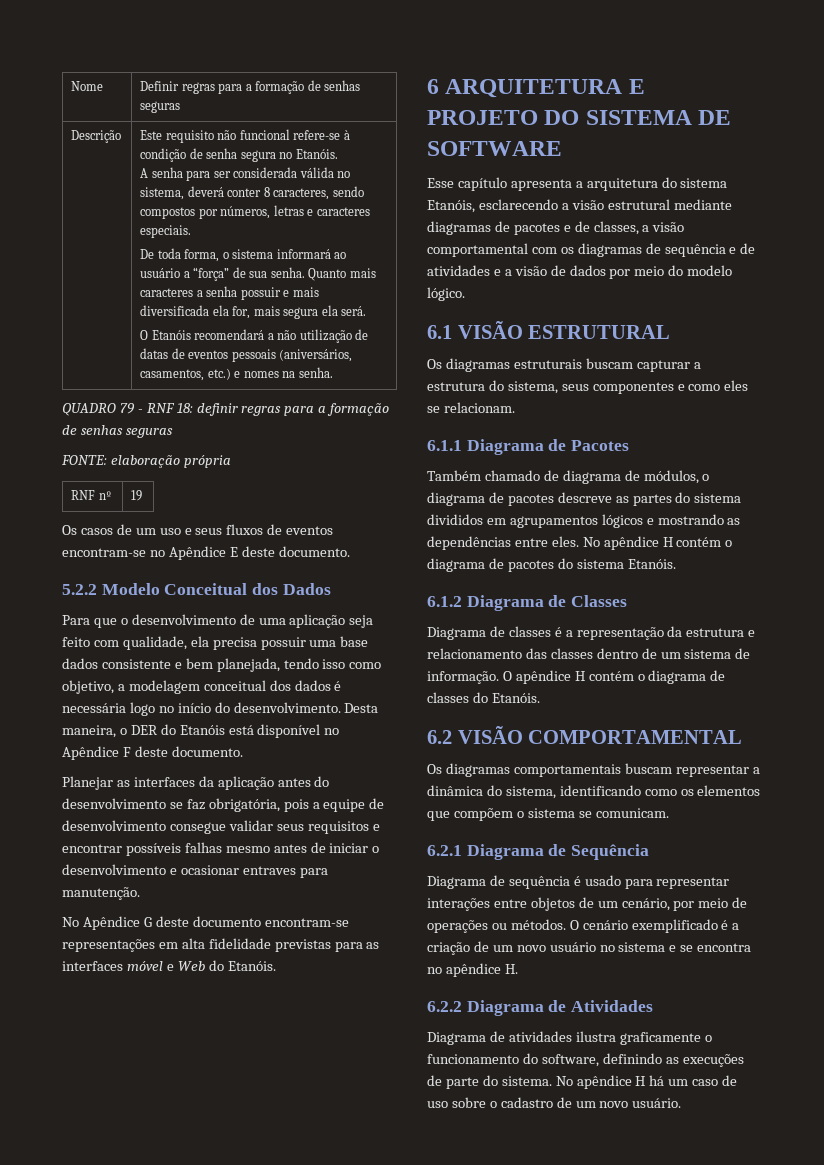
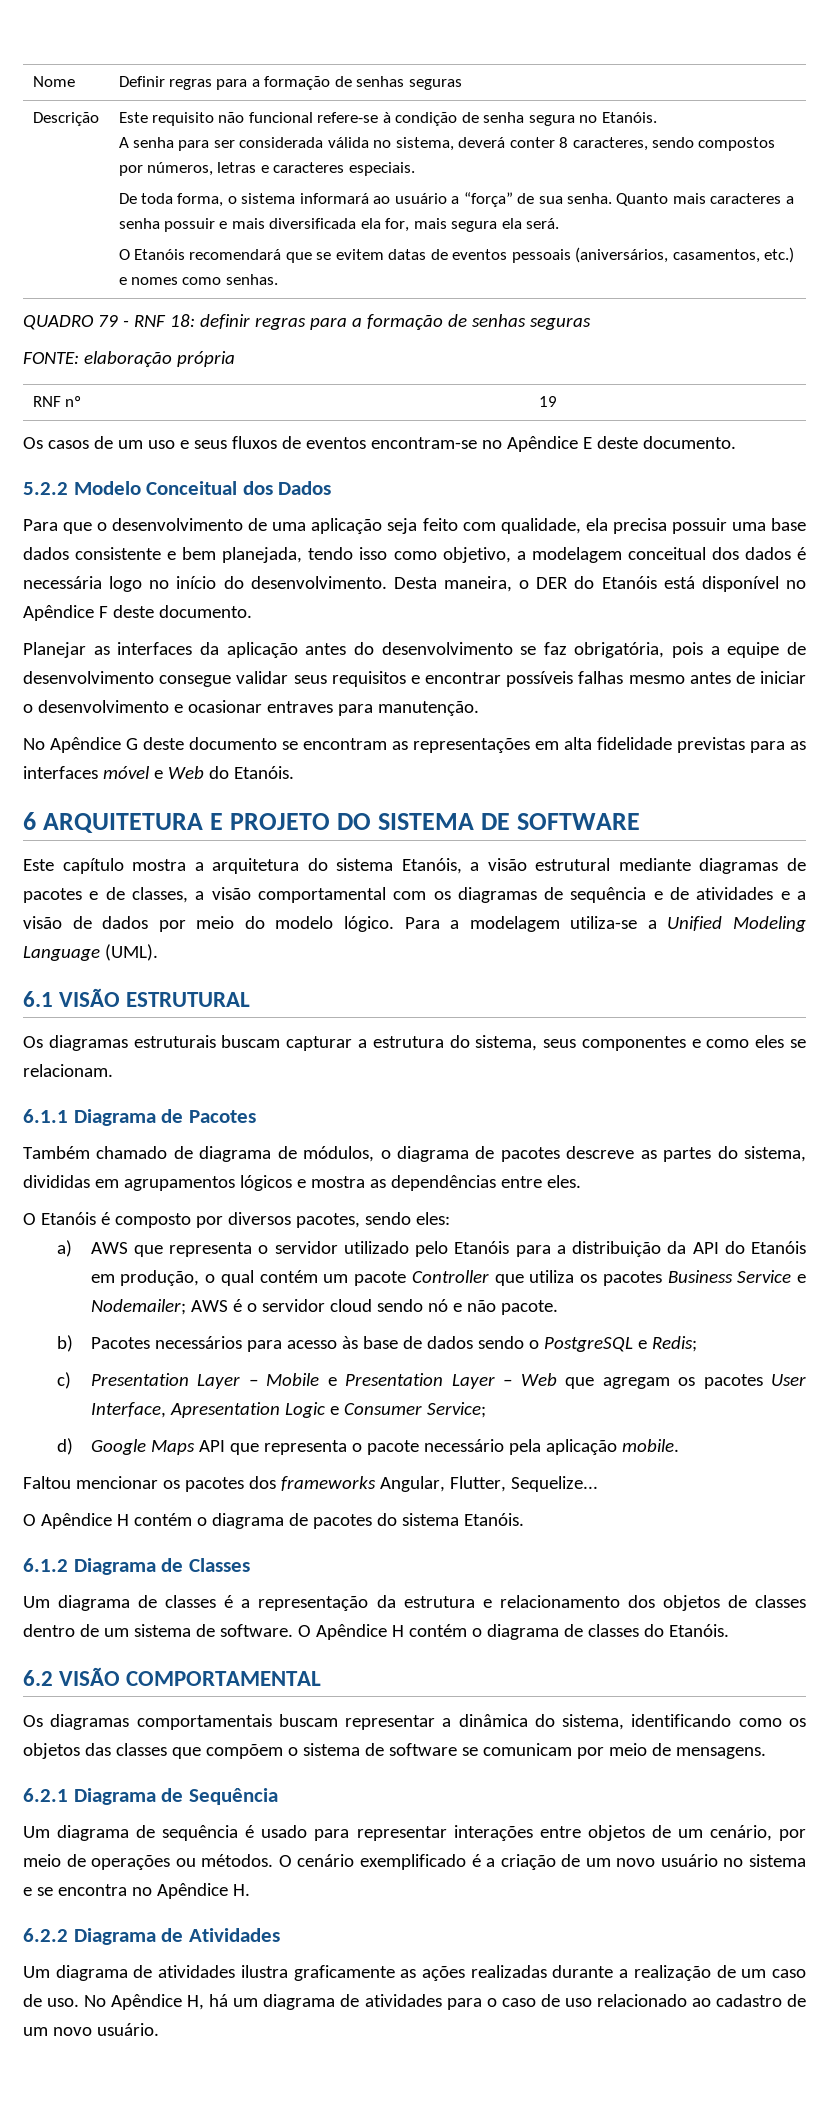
[267,329,369,343] a não utilização de -> [285,249,384,263] que se evitem
[282,367,333,378] na senha. -> [182,274,278,285] como senhas.
[264,918,349,927] encontram-se -> [282,738,408,750] se encontram as
[427,177,572,191] Esse capítulo apresenta -> [23,858,187,874] Este capítulo mostra
[478,199,558,210] esclarecendo -> (462, 866) none
(465, 294) none -> [404,916,806,932] [23,944,158,961] Para a modelagem utiliza-se a Unified Modeling Language (UML).
[694,493,742,503] [427,514,483,525] sistema divididos -> [744,1146,807,1162] [23,1175,90,1188] sistema, divididas
[657,514,724,525] mostrando -> [310,1176,365,1188] mostra
[582,536,659,550] No apêndice -> [23,1212,450,1228] [56,1240,806,1257] [90,1270,806,1286] [90,1299,558,1315] [56,1335,697,1352] [56,1372,806,1389] [90,1402,486,1418] [56,1438,679,1455] [23,1476,598,1492] [23,1513,112,1529] // O Etanóis é composto por diversos pacotes, sendo eles: // a) AWS que representa o servidor utilizado pelo Etanóis para a distribuição da API do Etanóis em produção, o qual contém um pacote Controller que utiliza os pacotes Business Service e Nodemailer; AWS é o servidor cloud sendo nó e não pacote. // b) Pacotes necessários para acesso às base de dados sendo o PostgreSQL e Redis; // c) Presentation Layer – Mobile e Presentation Layer – Web que agregam os pacotes User Interface, Apresentation Logic e Consumer Service; // d) Google Maps API que representa o pacote necessário pela aplicação mobile. // Faltou mencionar os pacotes dos frameworks Angular, Flutter, Sequelize... // O Apêndice
[427,627,486,640] Diagrama -> [23,1595,131,1611] Um diagrama
[525,648,547,659] das -> [627,1595,747,1611] dos objetos de
[427,670,571,684] informação. O apêndice -> [219,1624,387,1640] software. O Apêndice
[697,785,761,796] elementos -> [23,1743,167,1759] objetos das classes
[578,808,669,818] se comunicam. -> [364,1743,766,1759] de software se comunicam por meio de mensagens.
[427,876,486,889] Diagrama -> [23,1825,130,1841] Um diagrama
[445,963,501,977] apêndice -> [156,1883,228,1899] Apêndice
[427,1032,486,1045] Diagrama -> [23,1965,128,1981] Um diagrama
[704,1035,712,1042] [427,1053,744,1067] [427,1075,738,1089] [427,1097,497,1108] o funcionamento do software, definindo as execuções de parte do sistema. No apêndice H há um caso de uso sobre o -> [400,1965,806,1981] [23,1994,711,2010] as ações realizadas durante a realização de um caso de uso. No Apêndice H, há um diagrama de atividades para o caso de uso relacionado ao

